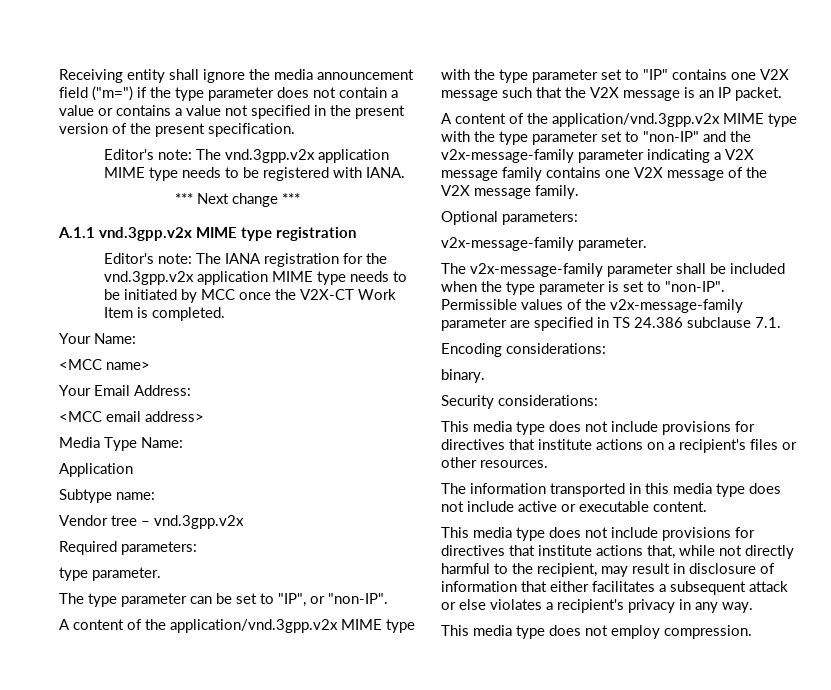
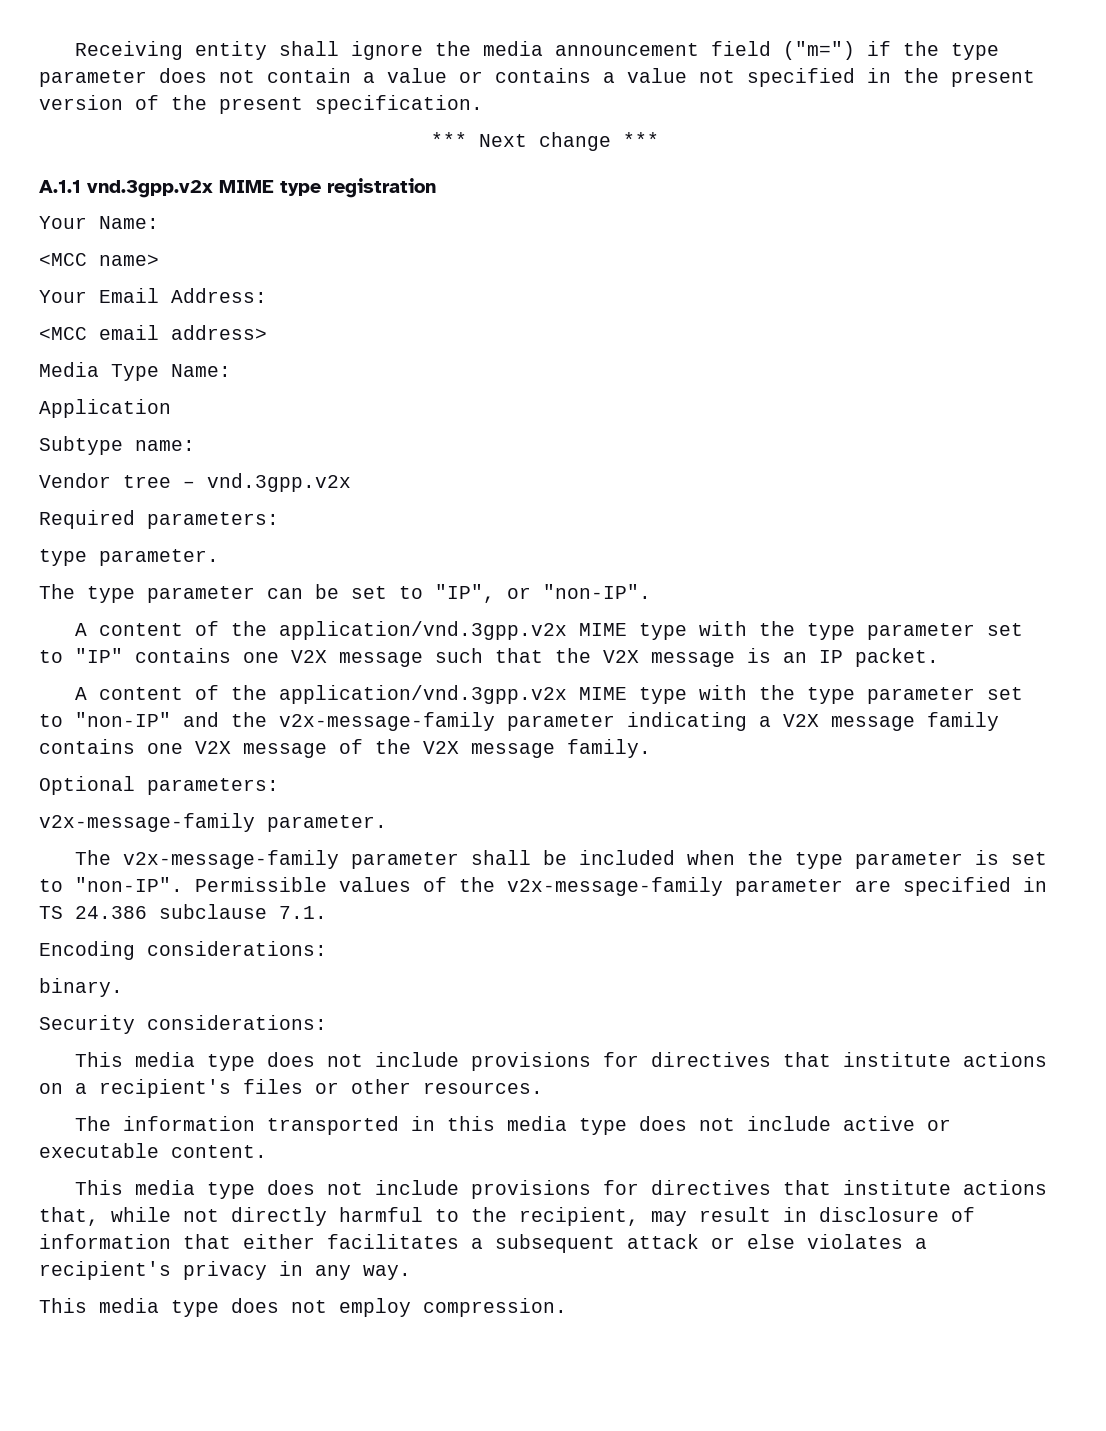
[104,149,390,163] [104,167,406,181] // Editor's note: The vnd.3gpp.v2x application MIME type needs to be registered with IANA. -> (483, 104) none
[104,253,388,267] [104,271,408,285] [104,289,397,303] [104,307,226,321] // Editor's note: The IANA registration for the vnd.3gpp.v2x application MIME type needs to be initiated by MCC once the V2X-CT Work Item is completed. -> (436, 188) none

